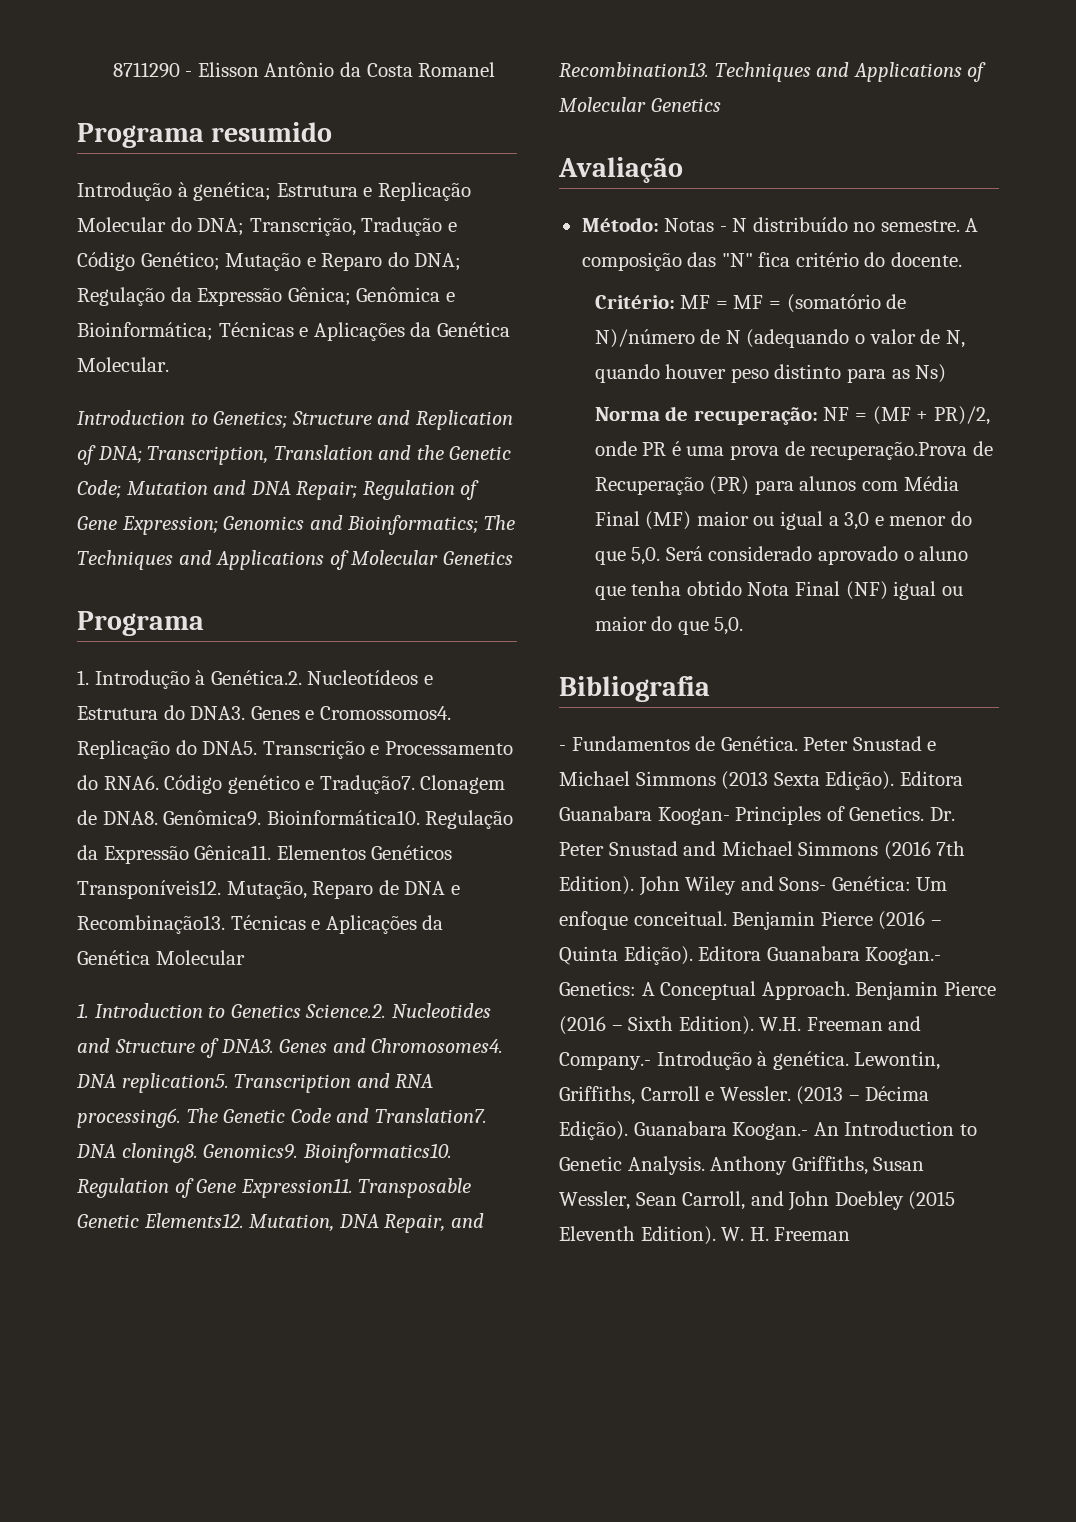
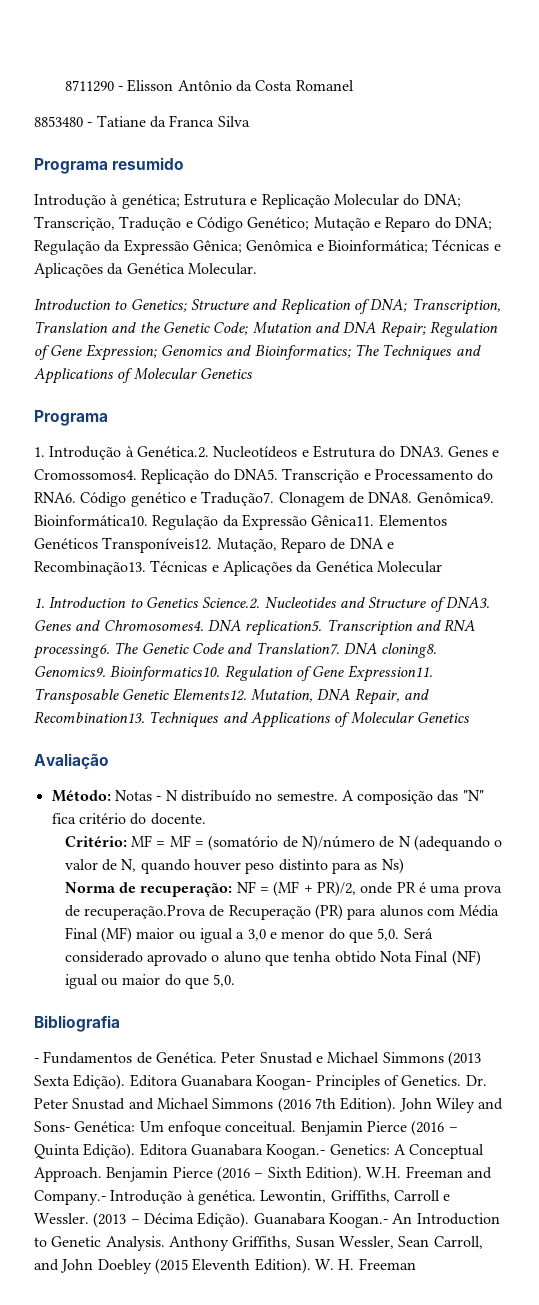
(496, 69) none -> [34,115,250,128] // 8853480 - Tatiane da Franca Silva

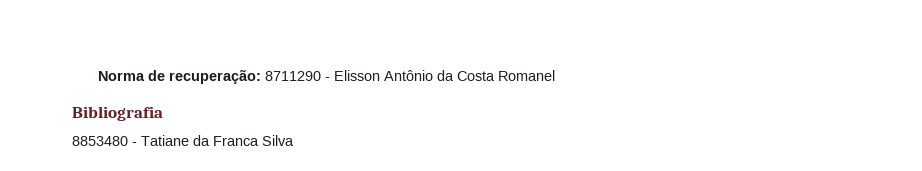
(64, 86) none -> [98,69,262,84] Norma de recuperação:
(354, 85) none -> [72,106,163,121] // Bibliografia
[34,157,185,174] [34,193,461,209] [34,216,492,232] [34,239,501,255] [34,263,257,278] [34,298,501,315] [34,321,498,338] [34,344,481,361] [34,368,253,384] [34,410,108,426] [34,445,500,460] [34,468,494,484] [34,491,494,507] [34,514,447,530] [34,537,394,553] [34,560,442,576] [34,597,490,612] [34,619,476,636] [33,642,438,659] [34,665,433,682] [34,688,429,705] [34,711,470,728] [34,753,109,769] [51,790,484,805] [51,813,206,825] [64,835,503,851] [64,858,404,874] [64,881,502,897] [64,904,500,920] [64,927,433,943] [64,950,481,966] [64,974,236,989] [34,1015,120,1032] [34,1051,481,1067] [34,1074,487,1090] [34,1097,504,1113] [34,1120,458,1136] [34,1143,485,1159] [34,1166,492,1182] [34,1190,451,1205] [34,1212,500,1228] [34,1236,483,1251] [34,1258,416,1274] // Programa resumido // Introdução à genética; Estrutura e Replicação Molecular do DNA; Transcrição, Tradução e Código Genético; Mutação e Reparo do DNA; Regulação da Expressão Gênica; Genômica e Bioinformática; Técnicas e Aplicações da Genética Molecular. // Introduction to Genetics; Structure and Replication of DNA; Transcription, Translation and the Genetic Code; Mutation and DNA Repair; Regulation of Gene Expression; Genomics and Bioinformatics; The Techniques and Applications of Molecular Genetics // Programa // 1. Introdução à Genética.2. Nucleotídeos e Estrutura do DNA3. Genes e Cromossomos4. Replicação do DNA5. Transcrição e Processamento do RNA6. Código genético e Tradução7. Clonagem de DNA8. Genômica9. Bioinformática10. Regulação da Expressão Gênica11. Elementos Genéticos Transponíveis12. Mutação, Reparo de DNA e Recombinação13. Técnicas e Aplicações da Genética Molecular // 1. Introduction to Genetics Science.2. Nucleotides and Structure of DNA3. Genes and Chromosomes4. DNA replication5. Transcription and RNA processing6. The Genetic Code and Translation7. DNA cloning8. Genomics9. Bioinformatics10. Regulation of Gene Expression11. Transposable Genetic Elements12. Mutation, DNA Repair, and Recombination13. Techniques and Applications of Molecular Genetics // Avaliação // Método: Notas - N distribuído no semestre. A composição das "N" fica critério do docente. // Critério: MF = MF = (somatório de N)/número de N (adequando o valor de N, quando houver peso distinto para as Ns) // Norma de recuperação: NF = (MF + PR)/2, onde PR é uma prova de recuperação.Prova de Recuperação (PR) para alunos com Média Final (MF) maior ou igual a 3,0 e menor do que 5,0. Será considerado aprovado o aluno que tenha obtido Nota Final (NF) igual ou maior do que 5,0. // Bibliografia // - Fundamentos de Genética. Peter Snustad e Michael Simmons (2013 Sexta Edição). Editora Guanabara Koogan- Principles of Genetics. Dr. Peter Snustad and Michael Simmons (2016 7th Edition). John Wiley and Sons- Genética: Um enfoque conceitual. Benjamin Pierce (2016 – Quinta Edição). Editora Guanabara Koogan.- Genetics: A Conceptual Approach. Benjamin Pierce (2016 – Sixth Edition). W.H. Freeman and Company.- Introdução à genética. Lewontin, Griffiths, Carroll e Wessler. (2013 – Décima Edição). Guanabara Koogan.- An Introduction to Genetic Analysis. Anthony Griffiths, Susan Wessler, Sean Carroll, and John Doebley (2015 Eleventh Edition). W. H. Freeman -> (294, 140) none

